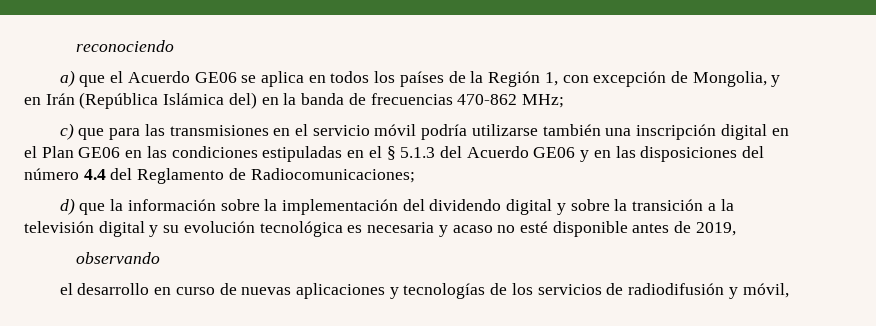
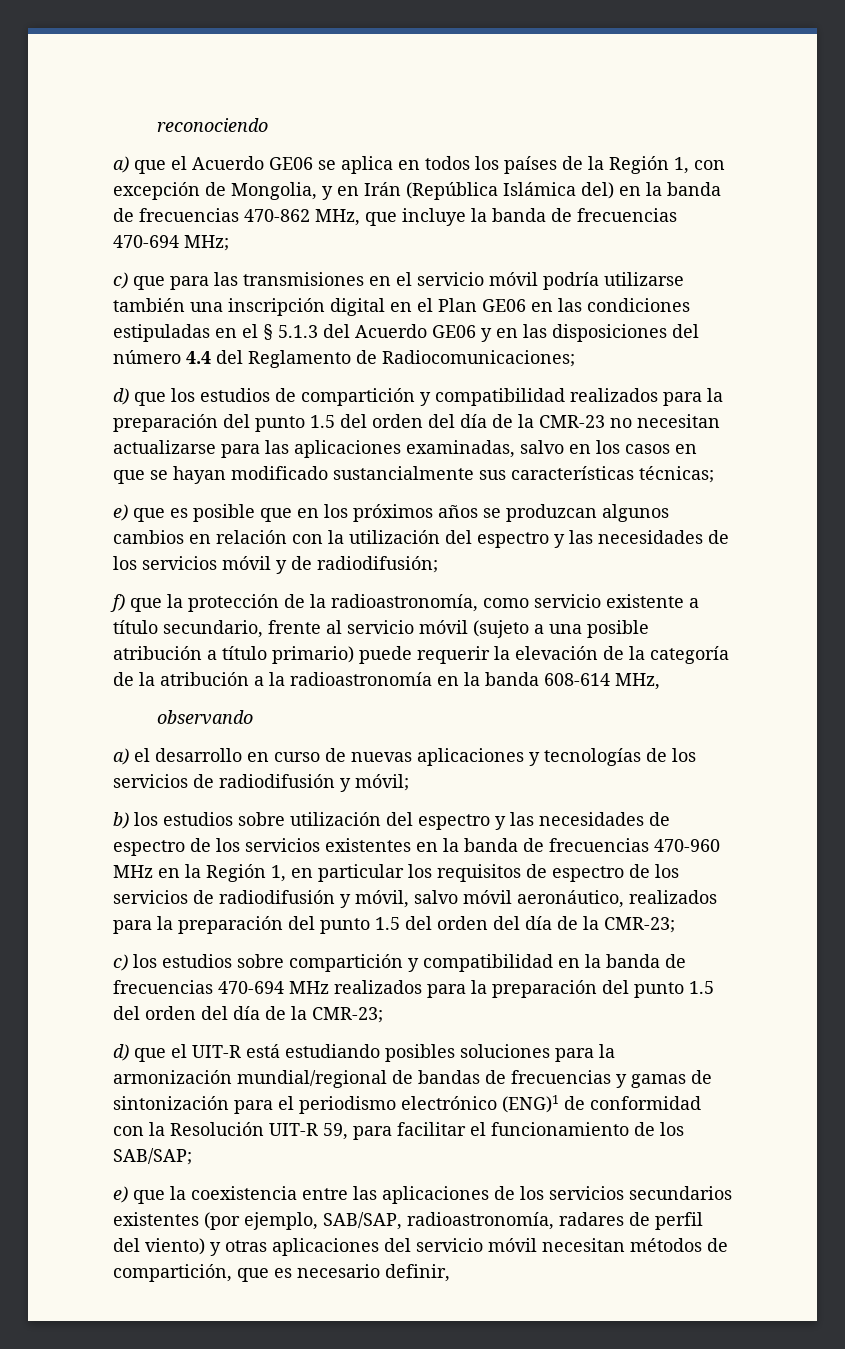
(518, 99) none -> [315,208,677,226] [113,235,179,248] MHz, que incluye la banda de frecuencias 470-694
[110,199,734,215] [24,221,736,237] la información sobre la implementación del dividendo digital y sobre la transición a la televisión digital y su evolución tecnológica es necesaria y acaso no esté disponible antes de 2019, -> [171,388,723,406] [113,414,720,432] [113,440,697,458] [113,466,714,484] [113,504,669,522] [113,530,729,548] [113,556,438,574] [110,594,699,612] [113,620,649,638] [113,646,729,664] [113,672,660,690] los estudios de compartición y compatibilidad realizados para la preparación del punto 1.5 del orden del día de la CMR-23 no necesitan actualizarse para las aplicaciones examinadas, salvo en los casos en que se hayan modificado sustancialmente sus características técnicas; // e) que es posible que en los próximos años se produzcan algunos cambios en relación con la utilización del espectro y las necesidades de los servicios móvil y de radiodifusión; // f) que la protección de la radioastronomía, como servicio existente a título secundario, frente al servicio móvil (sujeto a una posible atribución a título primario) puede requerir la elevación de la categoría de la atribución a la radioastronomía en la banda 608-614 MHz,
(161, 258) none -> [113,748,129,765] a)
[742,283,789,298] móvil, -> [355,774,409,791] [113,812,670,830] [113,838,720,856] [113,864,679,882] [113,890,717,908] [113,916,675,934] [113,954,686,972] [113,980,714,998] [113,1006,383,1023] [113,1044,615,1062] [113,1070,712,1088] [113,1095,701,1114] [113,1122,684,1140] [113,1148,192,1165] [113,1186,732,1204] [113,1212,703,1230] [113,1238,728,1256] [113,1264,450,1282] móvil; // b) los estudios sobre utilización del espectro y las necesidades de espectro de los servicios existentes en la banda de frecuencias 470-960 MHz en la Región 1, en particular los requisitos de espectro de los servicios de radiodifusión y móvil, salvo móvil aeronáutico, realizados para la preparación del punto 1.5 del orden del día de la CMR-23; // c) los estudios sobre compartición y compatibilidad en la banda de frecuencias 470-694 MHz realizados para la preparación del punto 1.5 del orden del día de la CMR-23; // d) que el UIT-R está estudiando posibles soluciones para la armonización mundial/regional de bandas de frecuencias y gamas de sintonización para el periodismo electrónico (ENG)1 de conformidad con la Resolución UIT-R 59, para facilitar el funcionamiento de los SAB/SAP; // e) que la coexistencia entre las aplicaciones de los servicios secundarios existentes (por ejemplo, SAB/SAP, radioastronomía, radares de perfil del viento) y otras aplicaciones del servicio móvil necesitan métodos de compartición, que es necesario definir,

